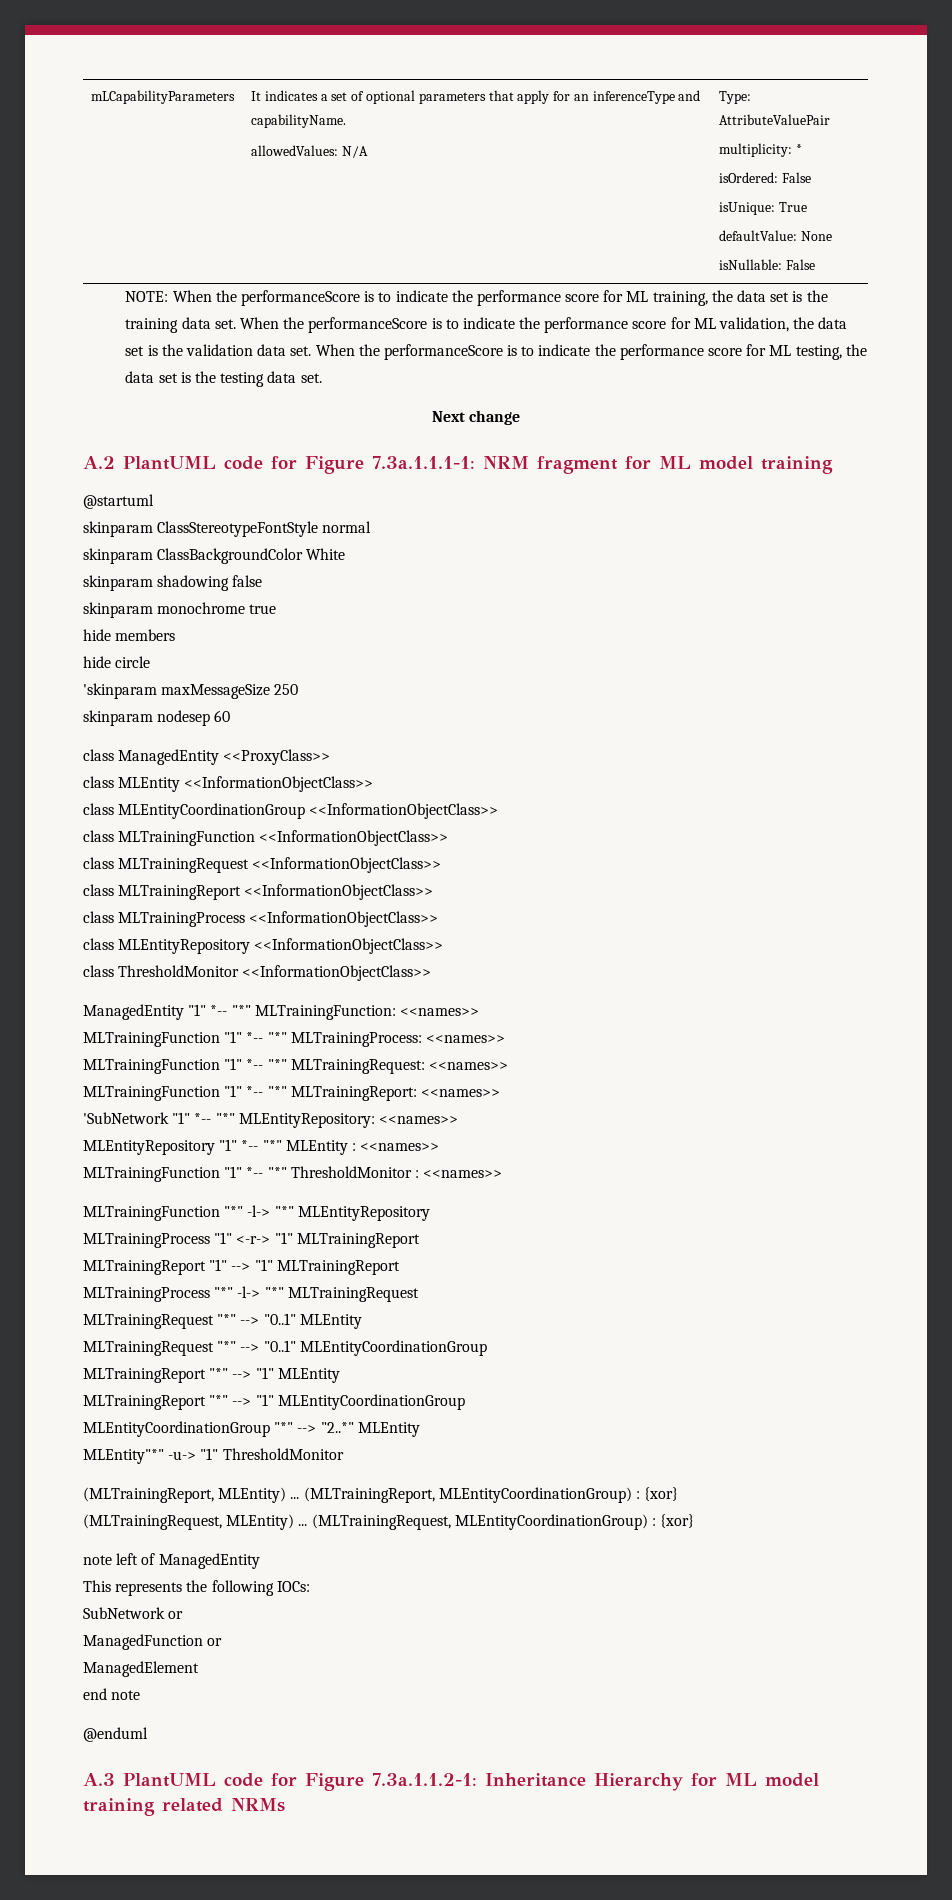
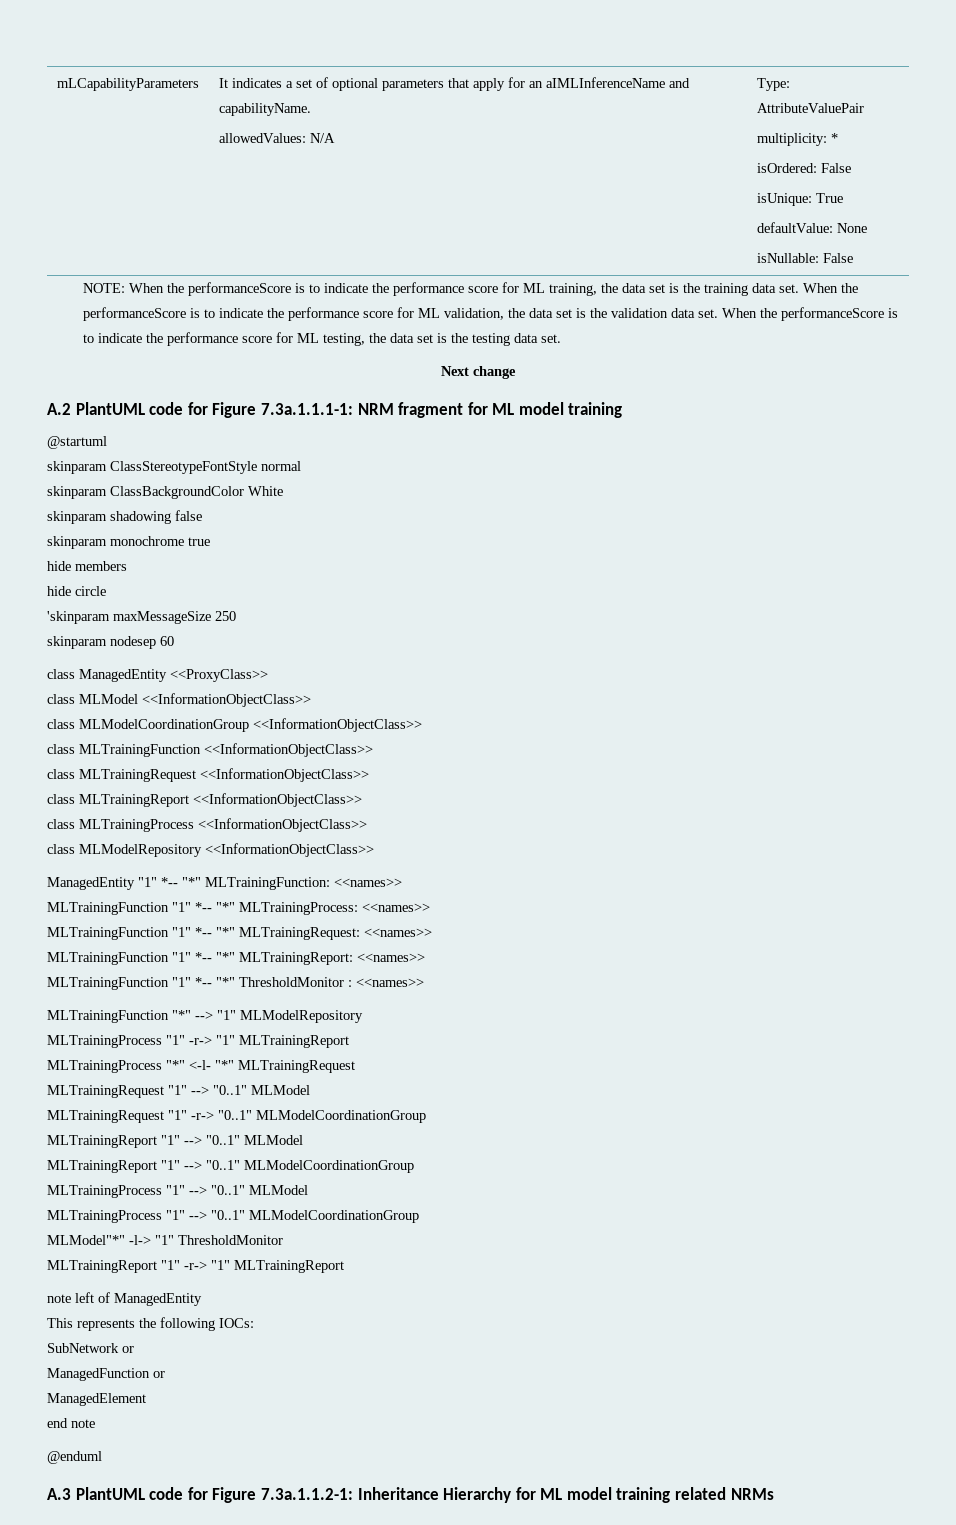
[592,91,675,104] inferenceType -> [545,77,665,88] aIMLInferenceName
[118,776,374,792] [83,803,306,819] MLEntity <<InformationObjectClass>> // class MLEntityCoordinationGroup -> [79,693,311,707] [47,719,249,732] MLModel <<InformationObjectClass>> // class MLModelCoordinationGroup
[118,938,444,954] [83,965,240,977] MLEntityRepository <<InformationObjectClass>> // class ThresholdMonitor -> [79,844,202,857] MLModelRepository
[83,1112,458,1128] [83,1139,440,1155] // 'SubNetwork "1" *-- "*" MLEntityRepository: <<names>> // MLEntityRepository "1" *-- "*" MLEntity : <<names>> -> (425, 957) none
[247,1205,430,1221] [83,1232,420,1248] [83,1259,251,1275] -l-> "*" MLEntityRepository // MLTrainingProcess "1" <-r-> "1" MLTrainingReport // MLTrainingReport "1" --> -> [195,1010,363,1023] [47,1035,212,1048] --> "1" MLModelRepository // MLTrainingProcess "1" -r->
[237,1286,261,1298] -l-> -> [189,1060,211,1070] <-l-
[217,1313,362,1329] [83,1340,487,1356] [83,1367,340,1383] [83,1394,465,1410] [83,1421,420,1437] [83,1448,344,1464] [83,1487,679,1503] [83,1514,695,1530] "*" --> "0..1" MLEntity // MLTrainingRequest "*" --> "0..1" MLEntityCoordinationGroup // MLTrainingReport "*" --> "1" MLEntity // MLTrainingReport "*" --> "1" MLEntityCoordinationGroup // MLEntityCoordinationGroup "*" --> "2..*" MLEntity // MLEntity"*" -u-> "1" ThresholdMonitor // (MLTrainingReport, MLEntity) ... (MLTrainingReport, MLEntityCoordinationGroup) : {xor} // (MLTrainingRequest, MLEntity) ... (MLTrainingRequest, MLEntityCoordinationGroup) : {xor} -> [168,1085,310,1095] [47,1110,426,1123] [47,1135,303,1148] [47,1160,414,1173] [47,1185,308,1198] [47,1210,419,1223] [47,1235,283,1245] [47,1260,344,1273] "1" --> "0..1" MLModel // MLTrainingRequest "1" -r-> "0..1" MLModelCoordinationGroup // MLTrainingReport "1" --> "0..1" MLModel // MLTrainingReport "1" --> "0..1" MLModelCoordinationGroup // MLTrainingProcess "1" --> "0..1" MLModel // MLTrainingProcess "1" --> "0..1" MLModelCoordinationGroup // MLModel"*" -l-> "1" ThresholdMonitor // MLTrainingReport "1" -r-> "1" MLTrainingReport

